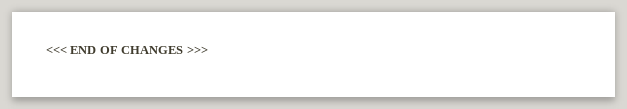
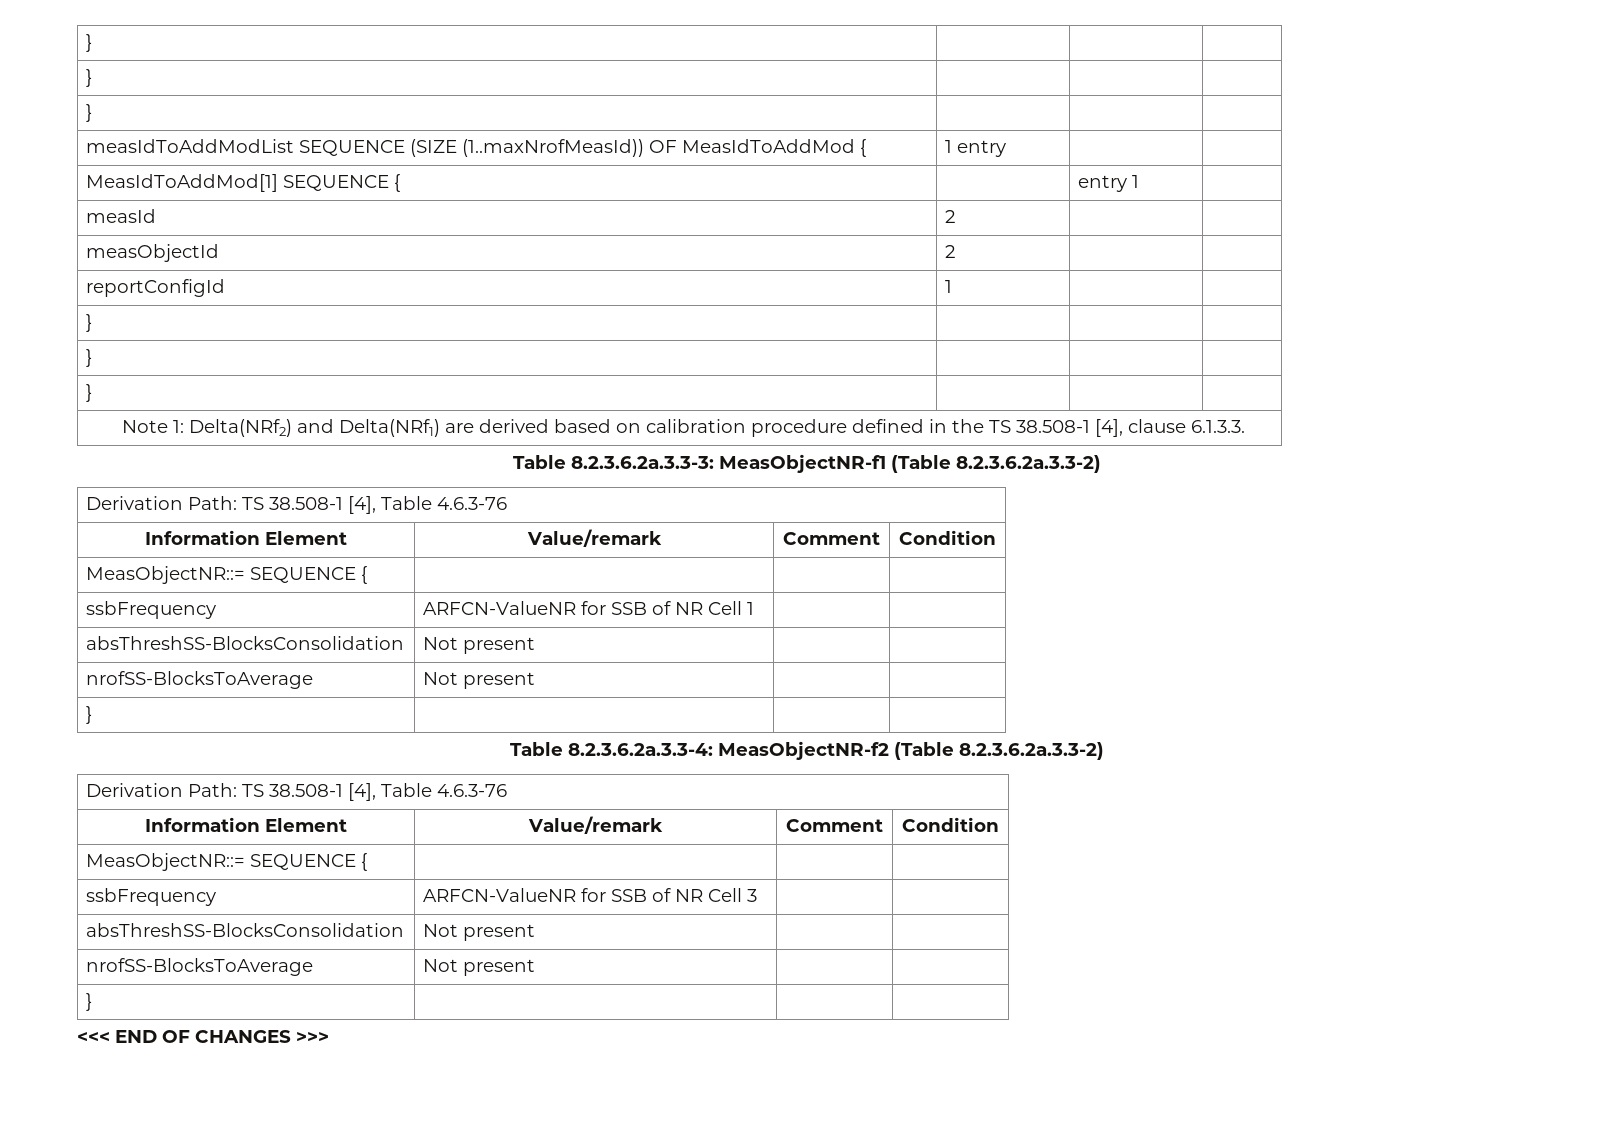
(46, 50) none -> [86,34,93,52] [86,69,93,87] [86,104,93,122] [86,139,867,157] [945,140,1007,157] [86,174,401,192] [1078,175,1140,192] [86,209,157,223] [945,210,957,223] [86,244,220,262] [945,245,957,258] [86,279,226,297] [945,280,953,293] [86,314,93,332] [86,349,93,367] [86,384,93,402] [121,419,1245,437] [513,454,1101,473] [86,496,508,514] [145,530,347,545] [526,529,662,547] [783,532,880,545] [899,530,996,545] [86,566,368,584] [86,601,217,619] [423,601,755,615] [86,636,405,650] [423,637,536,654] [86,671,314,689] [423,672,536,689] [86,706,93,724] [510,741,1104,760] [86,783,508,801] [145,817,347,832] [528,816,663,834] [786,819,883,832] [902,817,999,832] [86,853,368,871] [86,888,217,906] [423,888,758,902] [86,923,405,937] [423,924,536,941] [86,958,314,976] [423,959,536,976] [86,993,93,1011] } | | | // } | | | // } | | | // measIdToAddModList SEQUENCE (SIZE (1..maxNrofMeasId)) OF MeasIdToAddMod { | 1 entry | | // MeasIdToAddMod[1] SEQUENCE { | | entry 1 | // measId | 2 | | // measObjectId | 2 | | // reportConfigId | 1 | | // } | | | // } | | | // } | | | // Note 1: Delta(NRf2) and Delta(NRf1) are derived based on calibration procedure defined in the TS 38.508-1 [4], clause 6.1.3.3. // Table 8.2.3.6.2a.3.3-3: MeasObjectNR-f1 (Table 8.2.3.6.2a.3.3-2) // Derivation Path: TS 38.508-1 [4], Table 4.6.3-76 // Information Element | Value/remark | Comment | Condition // MeasObjectNR::= SEQUENCE { | | | // ssbFrequency | ARFCN-ValueNR for SSB of NR Cell 1 | | // absThreshSS-BlocksConsolidation | Not present | | // nrofSS-BlocksToAverage | Not present | | // } | | | // Table 8.2.3.6.2a.3.3-4: MeasObjectNR-f2 (Table 8.2.3.6.2a.3.3-2) // Derivation Path: TS 38.508-1 [4], Table 4.6.3-76 // Information Element | Value/remark | Comment | Condition // MeasObjectNR::= SEQUENCE { | | | // ssbFrequency | ARFCN-ValueNR for SSB of NR Cell 3 | | // absThreshSS-BlocksConsolidation | Not present | | // nrofSS-BlocksToAverage | Not present | | // } | | | //

